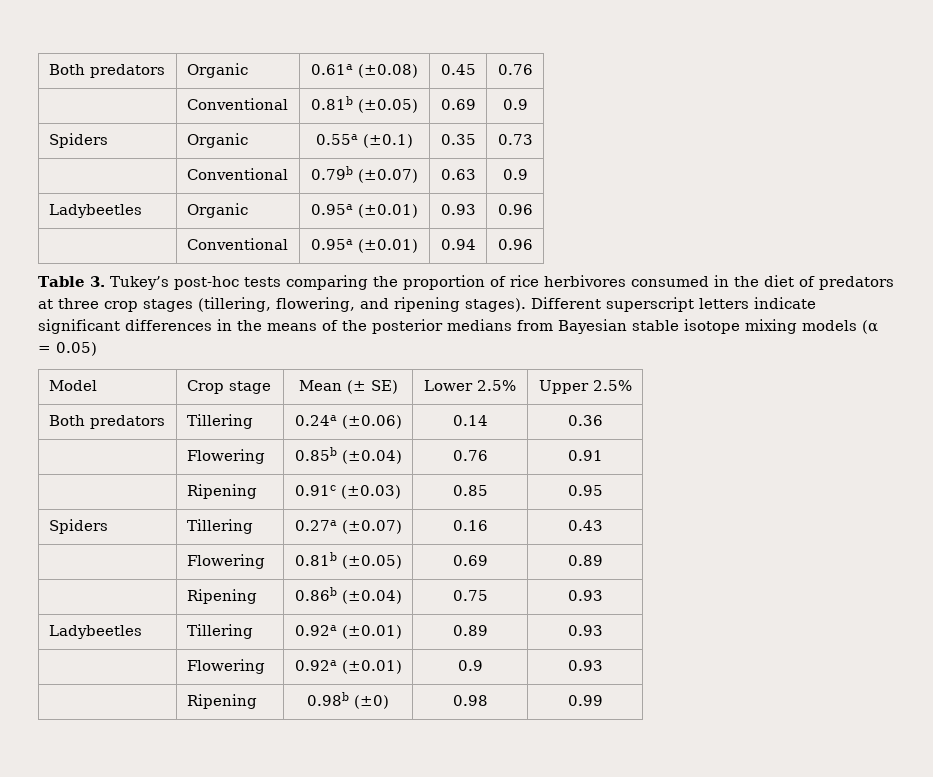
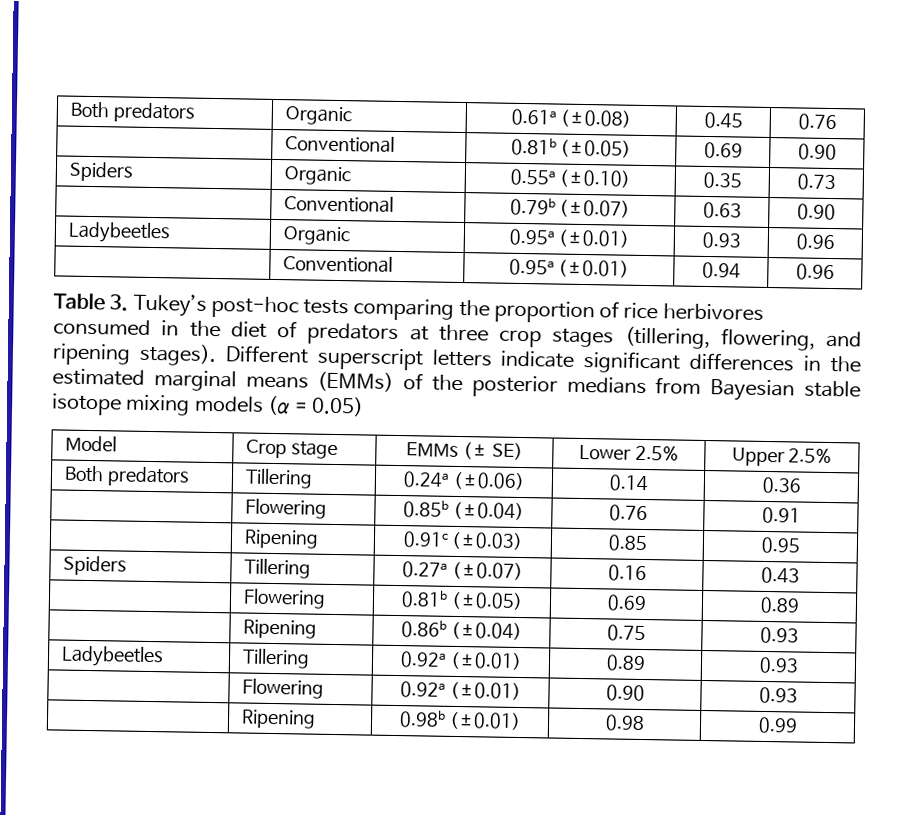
[502,99,528,110] 0.9 -> [797,143,837,161] 0.90
[363,134,413,148] (±0.1) -> [559,169,631,188] (±0.10)
[502,169,528,180] 0.9 -> [796,203,836,221] 0.90
[267,323,317,331] means -> [52,368,395,392] estimated marginal means (EMMs)
[298,380,342,391] Mean -> [406,442,460,458] EMMs
[457,660,483,671] 0.9 -> [605,684,645,702] 0.90
[354,695,389,709] (±0) -> [448,711,521,731] (±0.01)

